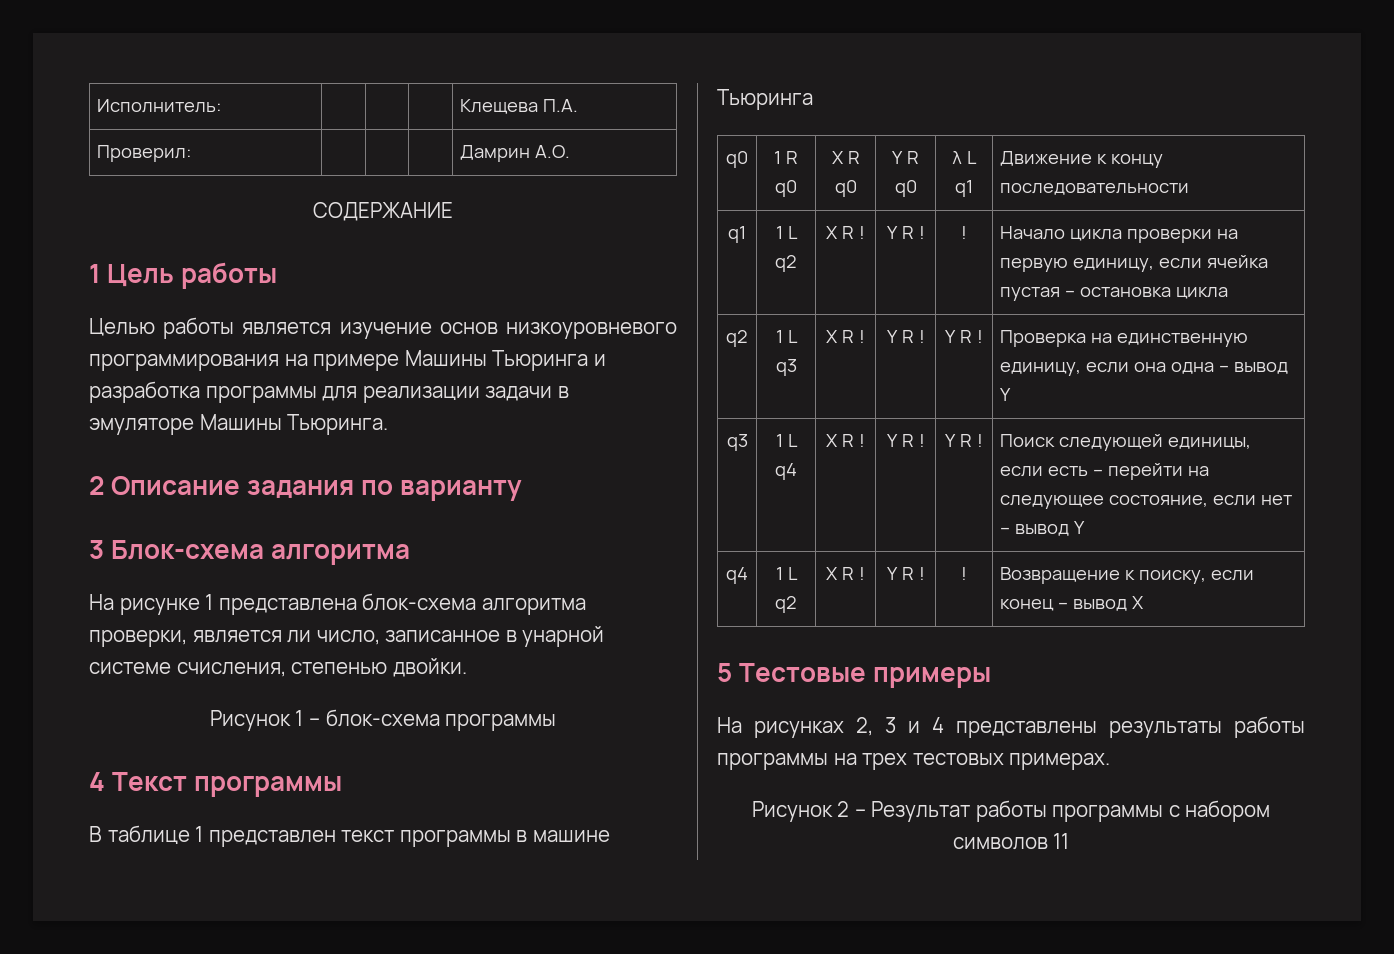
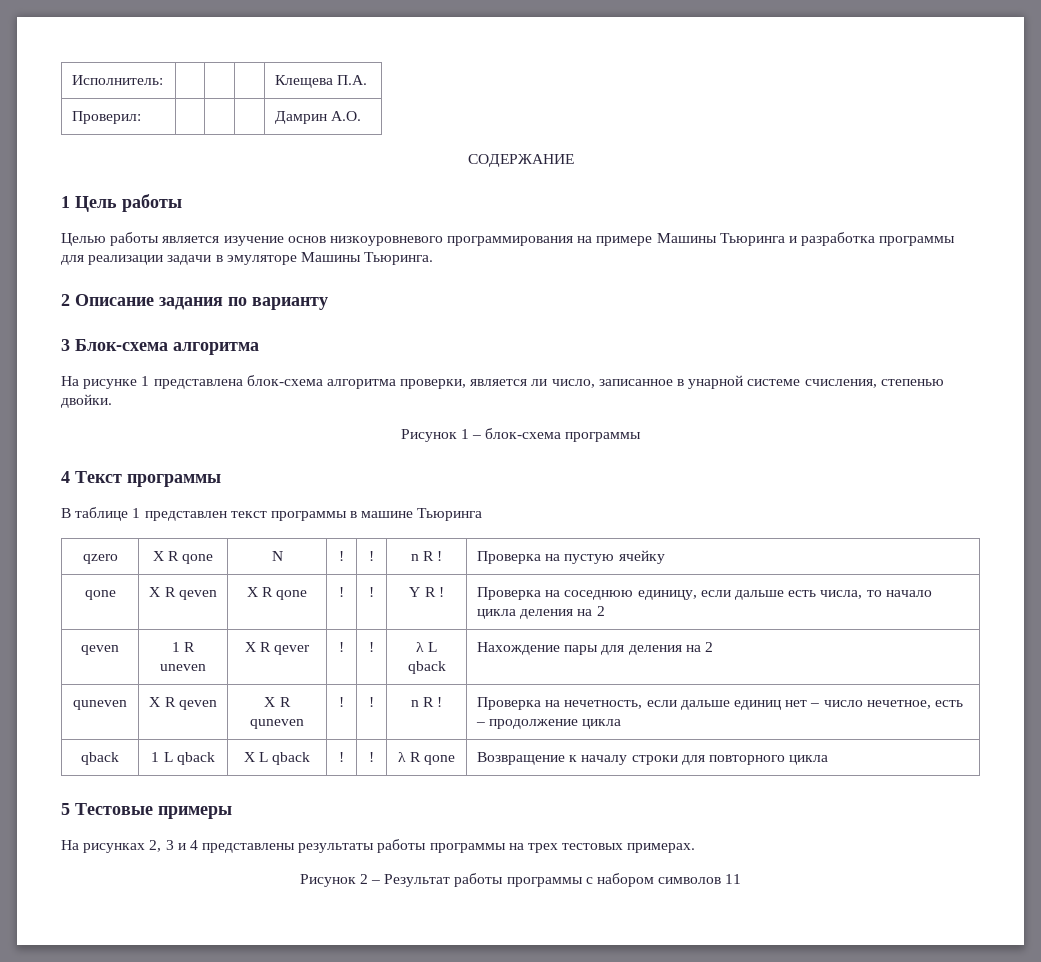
[726,151,748,168] [774,151,798,164] [775,180,797,197] [831,151,860,164] [834,180,857,197] [892,151,919,164] [894,180,917,197] [952,151,977,164] [955,180,973,197] [1000,151,1164,168] [1000,183,1190,195] [728,226,746,243] [775,226,798,239] [775,255,797,272] [826,226,865,239] [886,226,925,239] [961,226,967,239] [1000,226,1239,243] [1000,255,1269,272] [1000,287,1229,301] [726,330,748,347] [775,330,798,343] [775,359,797,376] [826,330,865,343] [886,330,914,343] q0 | 1 R q0 | X R q0 | Y R q0 | λ L q1 | Движение к концу последовательности // q1 | 1 L q2 | X R ! | Y R ! | ! | Начало цикла проверки на первую единицу, если ячейка пустая – остановка цикла // q2 | 1 L q3 | X R ! | Y R -> [82,554,118,564] [152,551,214,564] [271,551,283,561] [339,551,344,561] [369,551,374,561] [410,551,443,561] [477,550,665,564] [84,590,116,600] [149,587,217,600] [246,587,308,600] [339,587,344,597] qzero | X R qone | N | ! | ! | n R ! | Проверка на пустую ячейку // qone | X R qeven | X R qone | ! |
[1117,333,1249,347] [1000,362,1289,376] [1000,388,1012,401] [726,434,748,451] [775,434,798,447] [775,463,797,480] [826,434,865,447] [886,434,925,447] [945,434,983,447] [1000,434,1252,451] [1000,463,1210,480] [1000,495,1293,509] [1000,521,1086,536] [726,567,748,584] [775,567,798,580] [775,596,797,613] [826,567,865,580] [886,567,925,580] [961,567,967,580] [1000,567,1255,584] [1000,596,1145,611] единственную единицу, если она одна – вывод Y // q3 | 1 L q4 | X R ! | Y R ! | Y R ! | Поиск следующей единицы, если есть – перейти на следующее состояние, если нет – вывод Y // q4 | 1 L q2 | X R ! | Y R ! | ! | Возвращение к поиску, если конец – вывод X -> [564,590,932,600] [477,606,605,619] [81,645,119,655] [171,642,196,652] [160,664,206,671] [244,642,311,655] [339,642,344,652] [369,642,374,652] [415,642,438,652] [407,661,446,674] [477,642,713,655] [73,700,127,710] [149,697,217,710] [264,697,291,707] [250,719,304,729] [339,697,344,707] [369,697,374,707] [410,697,443,707] [477,697,963,710] [476,719,622,729] [81,752,119,765] [151,752,215,765] [243,752,311,765] [339,752,344,762] [369,752,374,762] [397,752,456,765] [477,752,829,765] соседнюю единицу, если дальше есть числа, то начало цикла деления на 2 // qeven | 1 R uneven | X R qever | ! | ! | λ L qback | Нахождение пары для деления на 2 // quneven | X R qeven | X R quneven | ! | ! | n R ! | Проверка на нечетность, если дальше единиц нет – число нечетное, есть – продолжение цикла // qback | 1 L qback | X L qback | ! | ! | λ R qone | Возвращение к началу строки для повторного цикла

